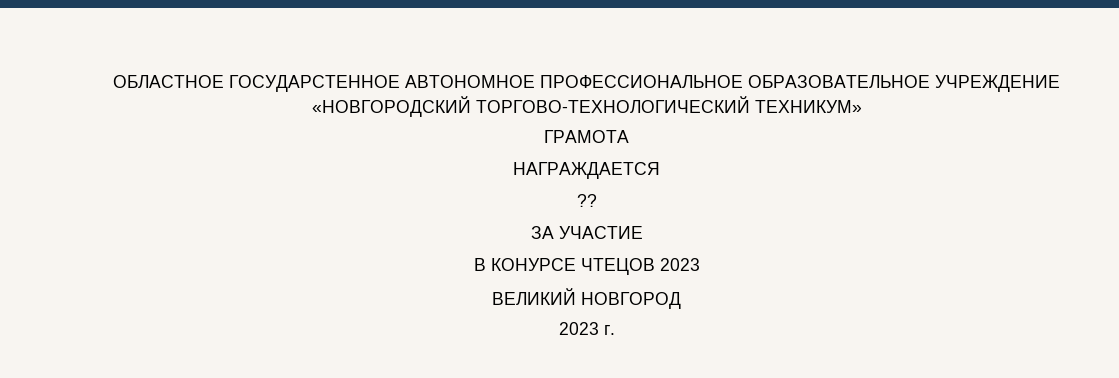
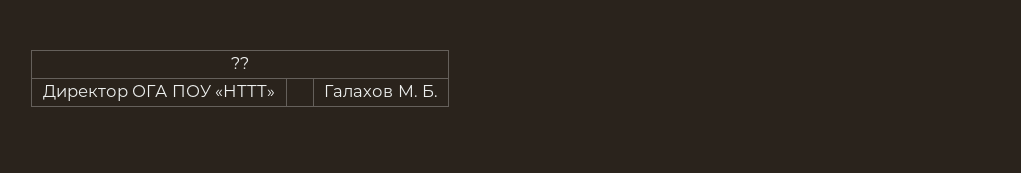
[113,75,1060,92] [311,96,862,117] [544,130,629,143] [513,162,660,179] [576,194,597,207] [530,226,643,239] [473,258,700,275] [492,288,681,309] [558,322,615,335] ОБЛАСТНОЕ ГОСУДАРСТЕННОЕ АВТОНОМНОЕ ПРОФЕССИОНАЛЬНОЕ ОБРАЗОВАТЕЛЬНОЕ УЧРЕЖДЕНИЕ «НОВГОРОДСКИЙ ТОРГОВО-ТЕХНОЛОГИЧЕСКИЙ ТЕХНИКУМ» // ГРАМОТА // НАГРАЖДАЕТСЯ // ?? // ЗА УЧАСТИЕ // В КОНУРСЕ ЧТЕЦОВ 2023 // ВЕЛИКИЙ НОВГОРОД // 2023 г. -> [231,57,249,69] [42,85,276,101] [324,85,438,97] ?? // Директор ОГА ПОУ «НТТТ» | | Галахов М. Б.

